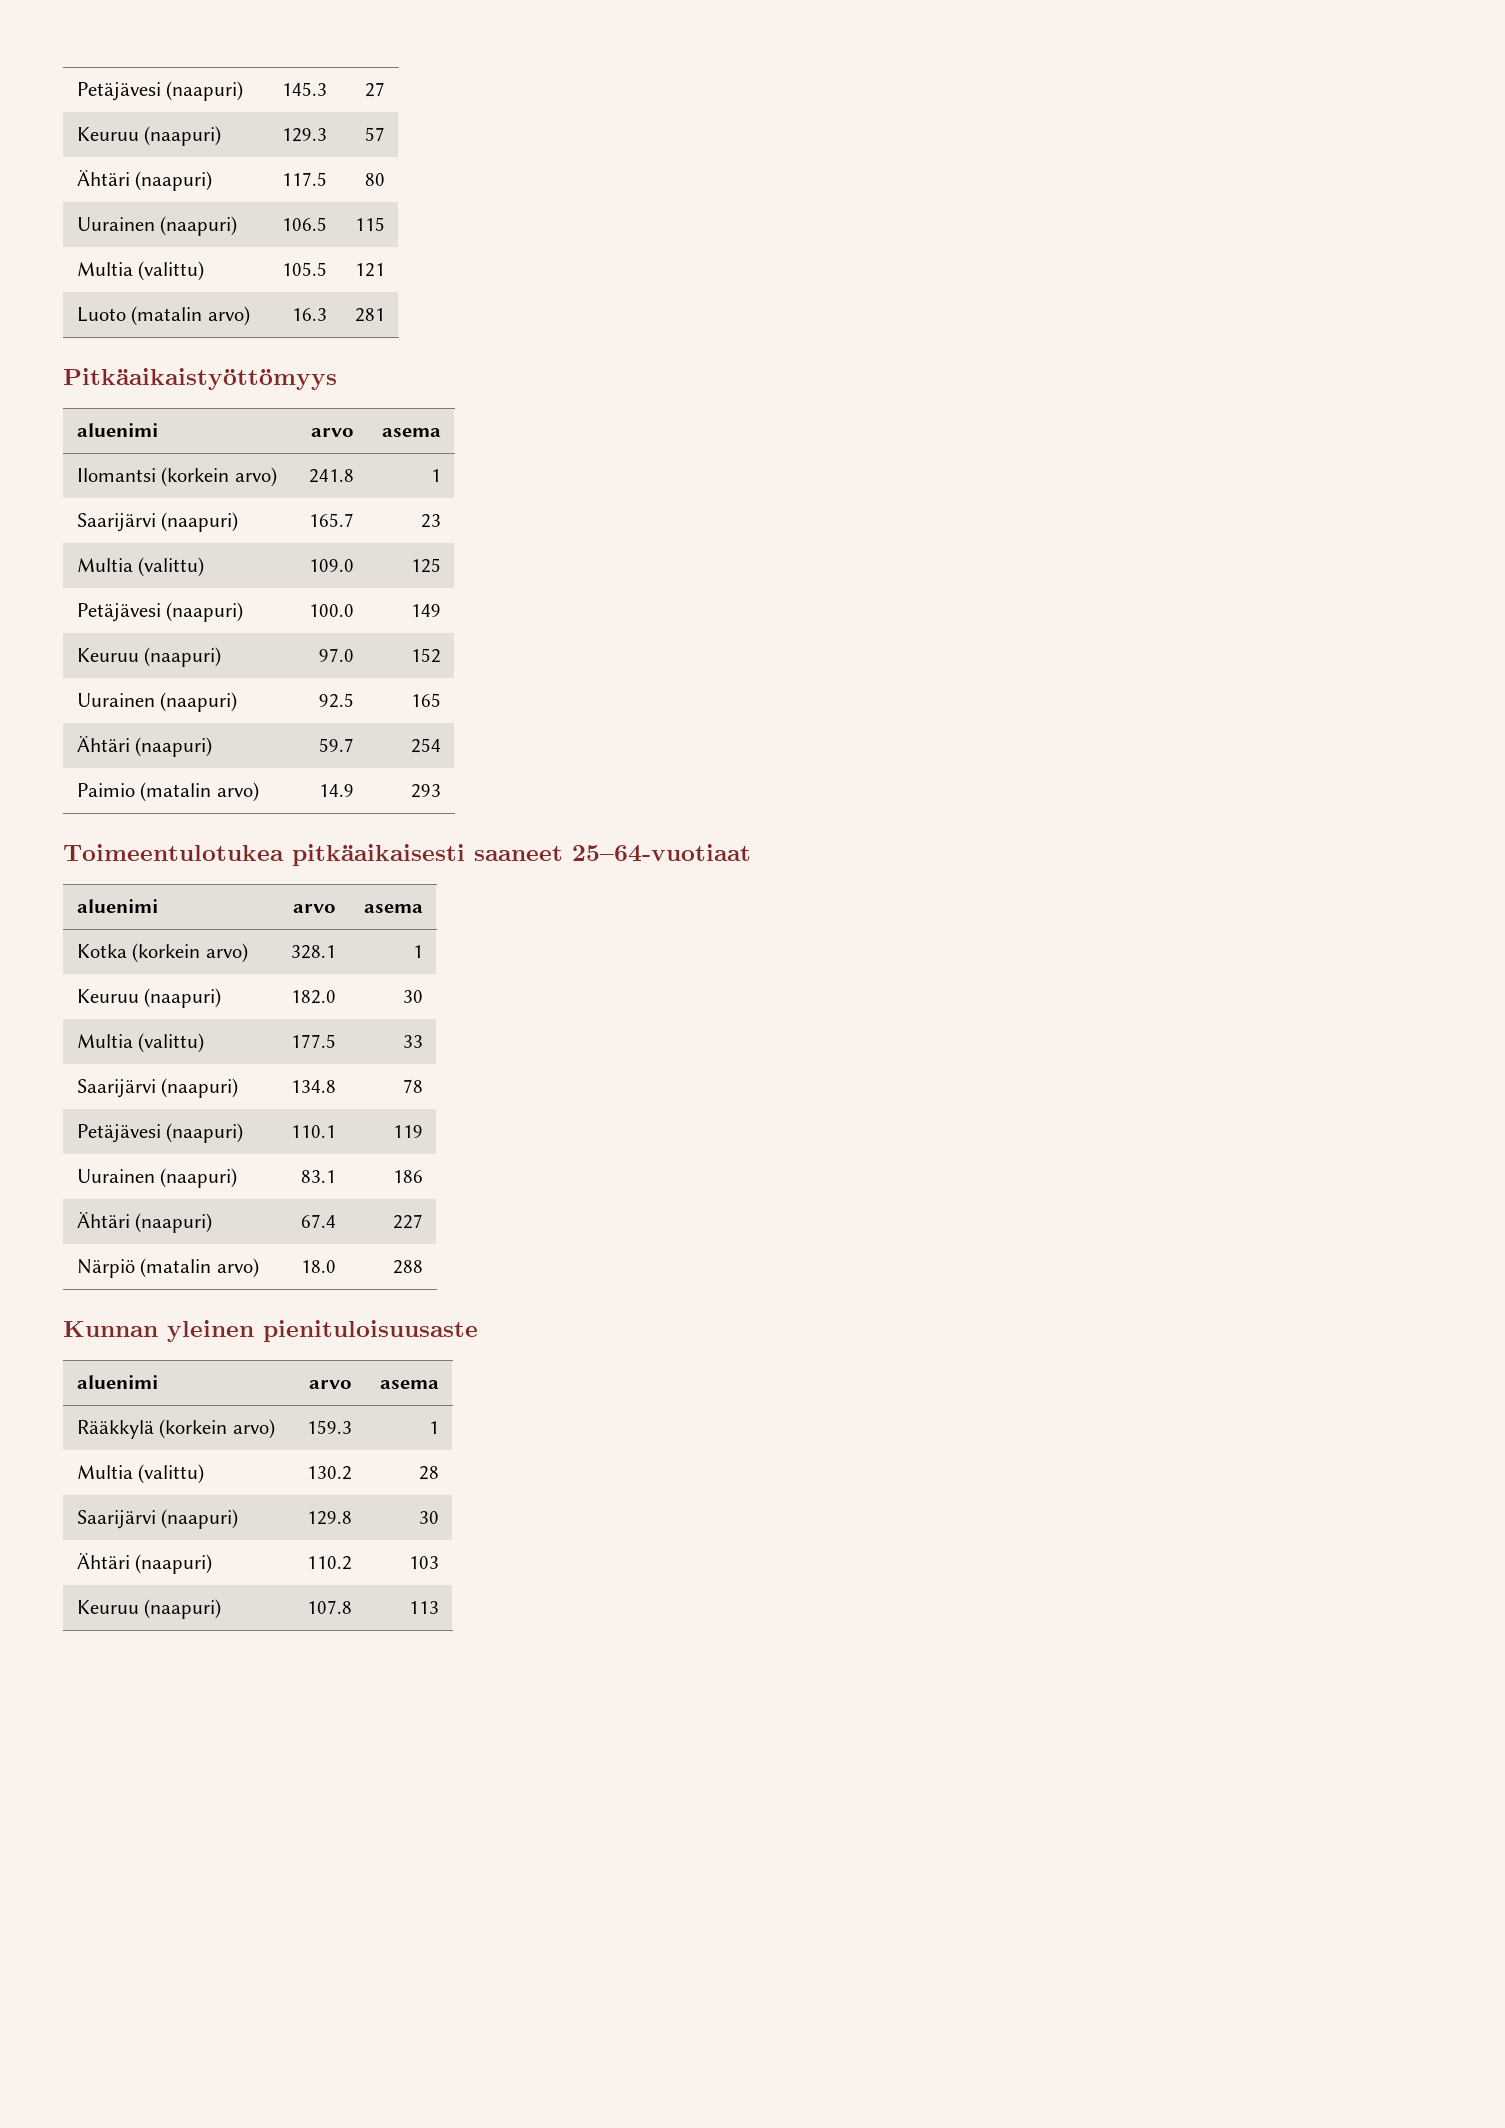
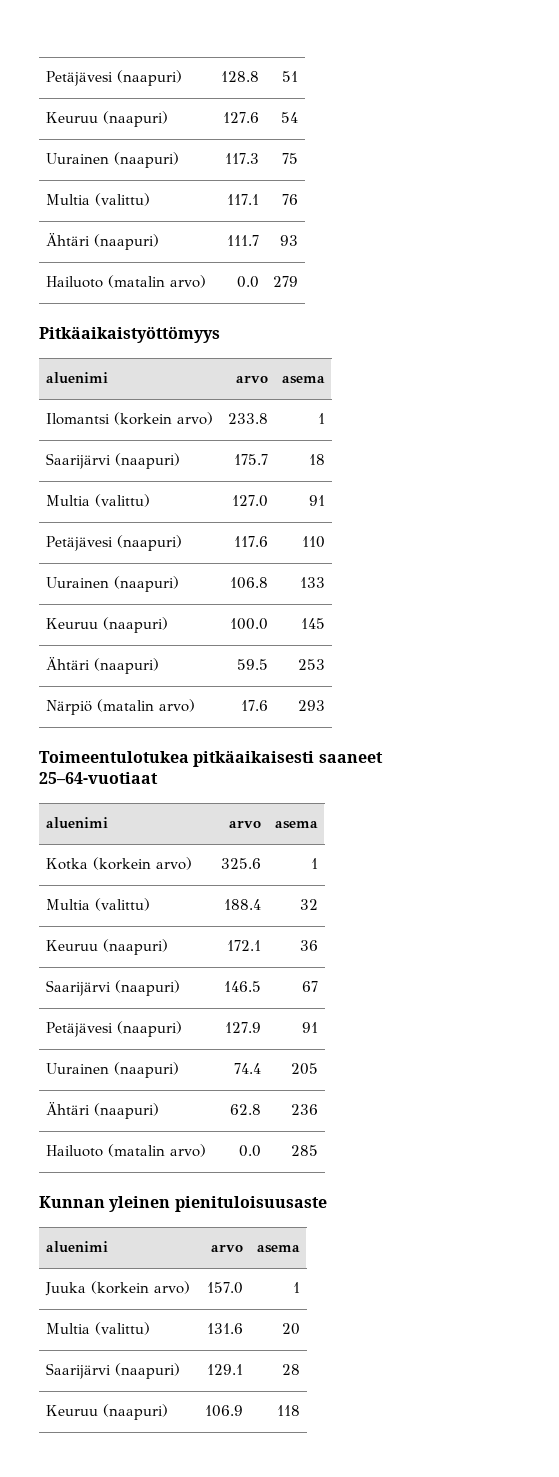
[76,81,244,101] [282,82,328,96] [365,82,386,97] [76,126,222,146] [282,128,328,142] [365,127,386,141] [76,170,213,191] [282,172,328,186] [365,173,386,186] [76,216,238,236] [282,217,328,231] [355,217,386,231] [76,261,205,281] [282,262,328,276] [355,263,386,277] [76,306,250,326] [292,308,328,321] [355,308,386,322] Petäjävesi (naapuri) | 145.3 | 27 // Keuruu (naapuri) | 129.3 | 57 // Ähtäri (naapuri) | 117.5 | 80 // Uurainen (naapuri) | 106.5 | 115 // Multia (valittu) | 105.5 | 121 // Luoto (matalin arvo) | 16.3 | 281 -> [45,70,182,86] [221,71,260,82] [282,71,299,82] [45,111,168,127] [223,112,260,123] [281,112,299,123] [45,152,179,168] [225,153,260,164] [282,153,299,164] [45,193,150,206] [227,194,260,205] [282,194,299,205] [45,233,159,250] [227,235,260,246] [280,235,299,246] [45,275,206,288] [237,276,260,288] [273,276,299,287] Petäjävesi (naapuri) | 128.8 | 51 // Keuruu (naapuri) | 127.6 | 54 // Uurainen (naapuri) | 117.3 | 75 // Multia (valittu) | 117.1 | 76 // Ähtäri (naapuri) | 111.7 | 93 // Hailuoto (matalin arvo) | 0.0 | 279
[309,469,355,483] 241.8 -> [228,413,269,424] 233.8
[309,513,355,527] [421,514,442,528] [76,557,205,577] [309,559,355,572] [411,558,442,573] [76,602,244,622] [309,604,355,617] [411,604,442,617] [76,647,222,667] [319,648,355,662] [411,648,442,663] [76,692,238,712] [319,693,355,708] [411,693,442,707] [76,736,213,757] [319,738,355,752] [411,738,442,753] [76,782,259,802] [319,784,355,797] 165.7 | 23 // Multia (valittu) | 109.0 | 125 // Petäjävesi (naapuri) | 100.0 | 149 // Keuruu (naapuri) | 97.0 | 152 // Uurainen (naapuri) | 92.5 | 165 // Ähtäri (naapuri) | 59.7 | 254 // Paimio (matalin arvo) | 14.9 -> [234,454,269,465] [309,454,326,465] [45,494,150,507] [232,495,269,507] [309,495,326,506] [45,535,182,551] [234,536,269,547] [302,536,326,548] [45,576,179,592] [230,577,269,589] [300,577,326,588] [45,617,168,633] [230,618,269,630] [301,618,326,629] [45,657,159,674] [237,659,269,670] [298,659,326,670] [45,699,195,715] [241,700,269,711] 175.7 | 18 // Multia (valittu) | 127.0 | 91 // Petäjävesi (naapuri) | 117.6 | 110 // Uurainen (naapuri) | 106.8 | 133 // Keuruu (naapuri) | 100.0 | 145 // Ähtäri (naapuri) | 59.5 | 253 // Närpiö (matalin arvo) | 17.6
[291,945,337,959] [413,945,424,958] [76,988,222,1008] [291,990,337,1004] [403,990,424,1003] [76,1033,205,1053] [291,1034,337,1048] [403,1035,424,1048] [76,1078,239,1098] [291,1080,337,1093] [403,1079,424,1093] [76,1123,244,1143] [291,1125,337,1138] [393,1125,424,1138] [76,1168,238,1188] [301,1170,337,1183] [393,1170,424,1183] [76,1212,213,1233] [301,1214,337,1228] [393,1214,424,1229] [76,1258,259,1278] [301,1260,337,1273] [393,1260,424,1274] 328.1 | 1 // Keuruu (naapuri) | 182.0 | 30 // Multia (valittu) | 177.5 | 33 // Saarijärvi (naapuri) | 134.8 | 78 // Petäjävesi (naapuri) | 110.1 | 119 // Uurainen (naapuri) | 83.1 | 186 // Ähtäri (naapuri) | 67.4 | 227 // Närpiö (matalin arvo) | 18.0 | 288 -> [221,858,262,869] [311,858,319,869] [45,898,150,911] [224,899,262,910] [300,899,319,910] [45,939,168,955] [227,940,262,951] [300,940,319,951] [45,980,180,996] [224,981,262,992] [302,981,319,992] [45,1021,182,1037] [225,1022,262,1033] [302,1022,319,1033] [45,1062,179,1078] [234,1063,262,1074] [291,1063,319,1075] [45,1102,159,1119] [230,1104,262,1115] [291,1104,319,1115] [45,1144,206,1157] [239,1145,262,1157] [291,1145,319,1156] 325.6 | 1 // Multia (valittu) | 188.4 | 32 // Keuruu (naapuri) | 172.1 | 36 // Saarijärvi (naapuri) | 146.5 | 67 // Petäjävesi (naapuri) | 127.9 | 91 // Uurainen (naapuri) | 74.4 | 205 // Ähtäri (naapuri) | 62.8 | 236 // Hailuoto (matalin arvo) | 0.0 | 285
[76,1419,275,1439] [307,1420,353,1434] [429,1421,440,1434] [76,1464,205,1484] [307,1466,353,1480] [419,1466,440,1480] [76,1509,239,1529] [307,1511,353,1525] [419,1511,440,1524] [76,1553,213,1574] [307,1556,353,1570] [409,1556,440,1569] [76,1599,222,1619] [307,1600,353,1614] [409,1601,440,1614] Rääkkylä (korkein arvo) | 159.3 | 1 // Multia (valittu) | 130.2 | 28 // Saarijärvi (naapuri) | 129.8 | 30 // Ähtäri (naapuri) | 110.2 | 103 // Keuruu (naapuri) | 107.8 | 113 -> [44,1281,190,1296] [207,1282,244,1294] [293,1282,301,1293] [45,1322,150,1335] [207,1323,244,1334] [282,1323,301,1335] [45,1363,180,1379] [207,1364,244,1375] [282,1364,301,1375] [45,1404,168,1420] [205,1405,244,1417] [277,1405,301,1416] Juuka (korkein arvo) | 157.0 | 1 // Multia (valittu) | 131.6 | 20 // Saarijärvi (naapuri) | 129.1 | 28 // Keuruu (naapuri) | 106.9 | 118

